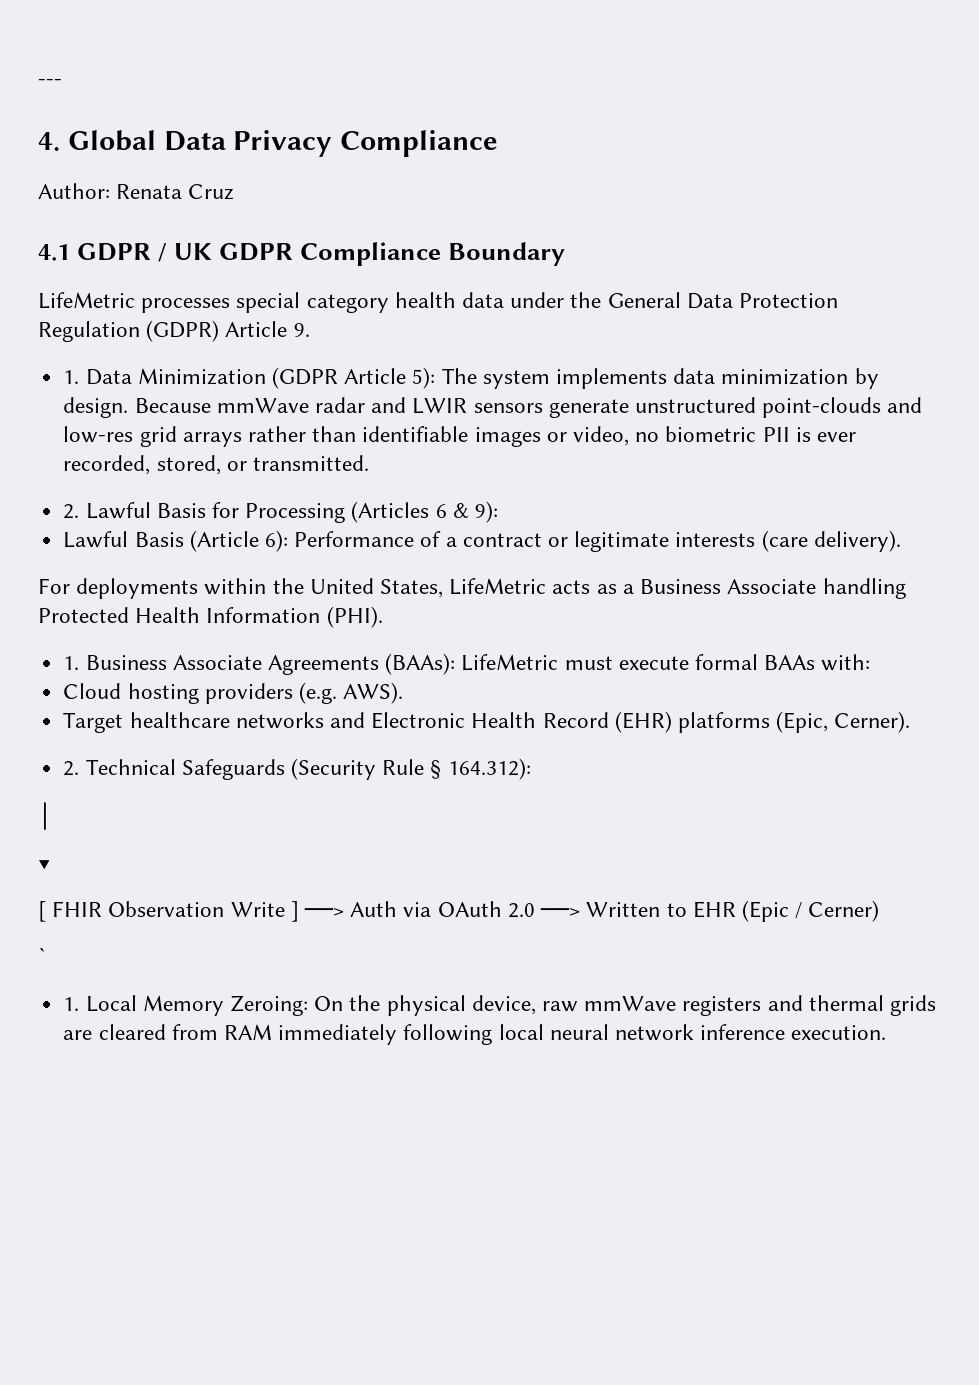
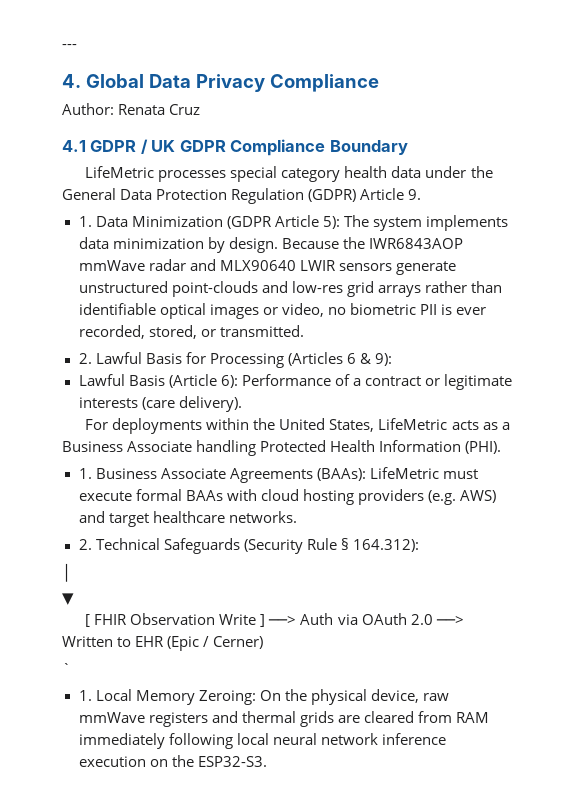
(211, 405) none -> [342,237,463,249] the IWR6843AOP
(407, 405) none -> [219,260,296,271] MLX90640
(469, 434) none -> [159,303,206,319] optical
[821,654,871,671] [63,683,122,699] with: // Cloud -> [226,489,299,501] with cloud
[343,682,404,704] [63,711,911,733] AWS). // Target healthcare networks and Electronic Health Record (EHR) platforms (Epic, Cerner). -> [459,490,496,503] [78,511,297,527] AWS) and target healthcare networks.
[791,1025,887,1040] execution. -> [78,755,267,767] execution on the ESP32-S3.

